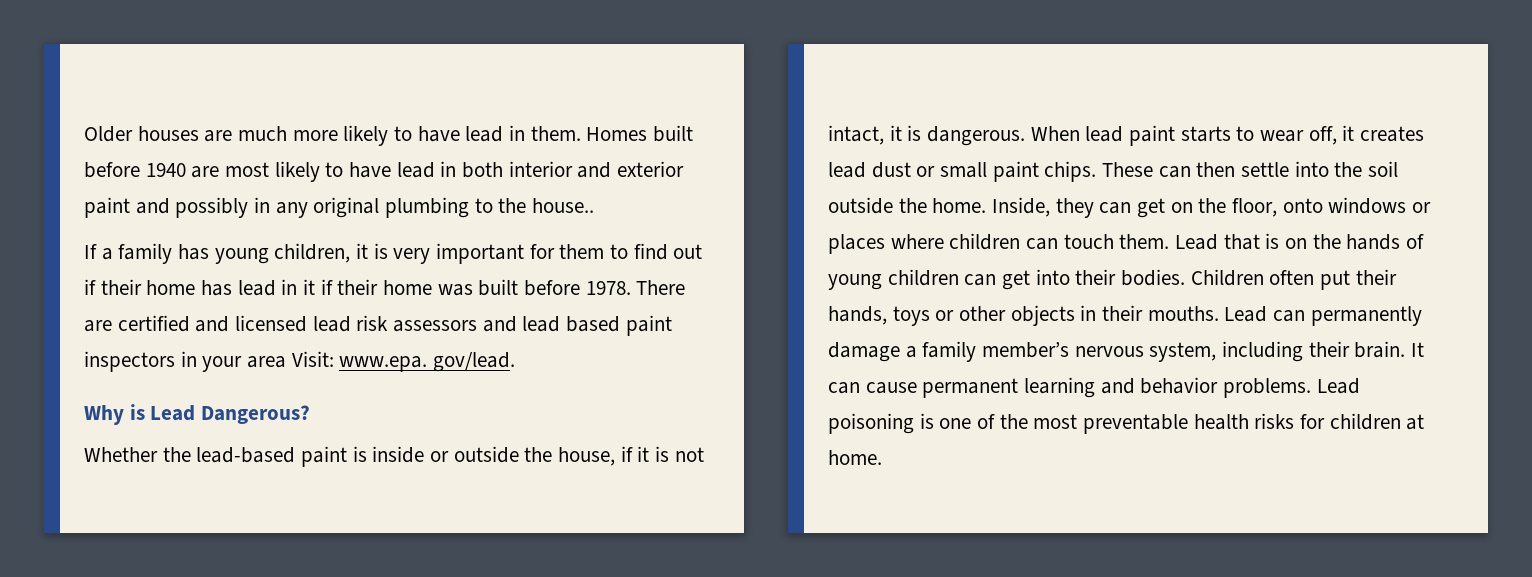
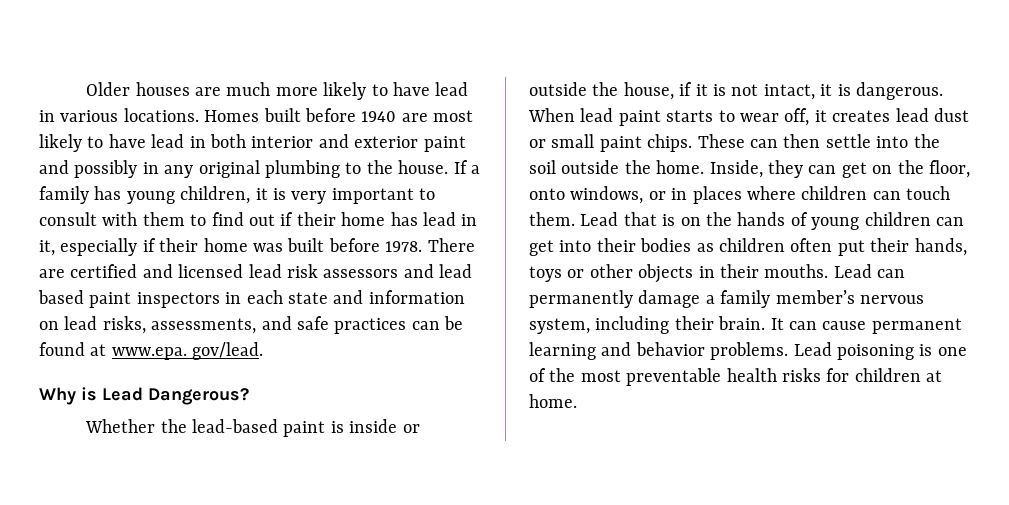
[530,126,581,141] them. -> [60,108,199,122] various locations.
[532,198,595,213] house.. // -> [398,160,449,174] house.
[529,244,555,259] for -> [419,188,436,200] [39,212,138,226] to consult with
[303,279,316,295] it -> [39,238,138,256] it, especially
[202,351,334,372] your area Visit: -> [246,290,465,304] [39,316,464,334] [39,342,107,356] each state and information on lead risks, assessments, and safe practices can be found at
[1328,197,1432,214] windows or -> [570,186,688,204] windows, or in
[1121,269,1264,286] bodies. Children -> [640,238,785,252] bodies as children

